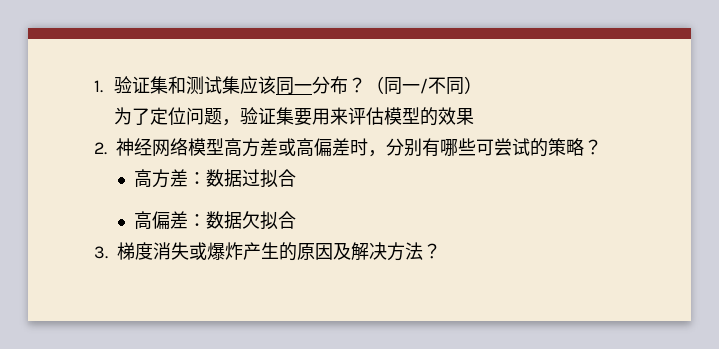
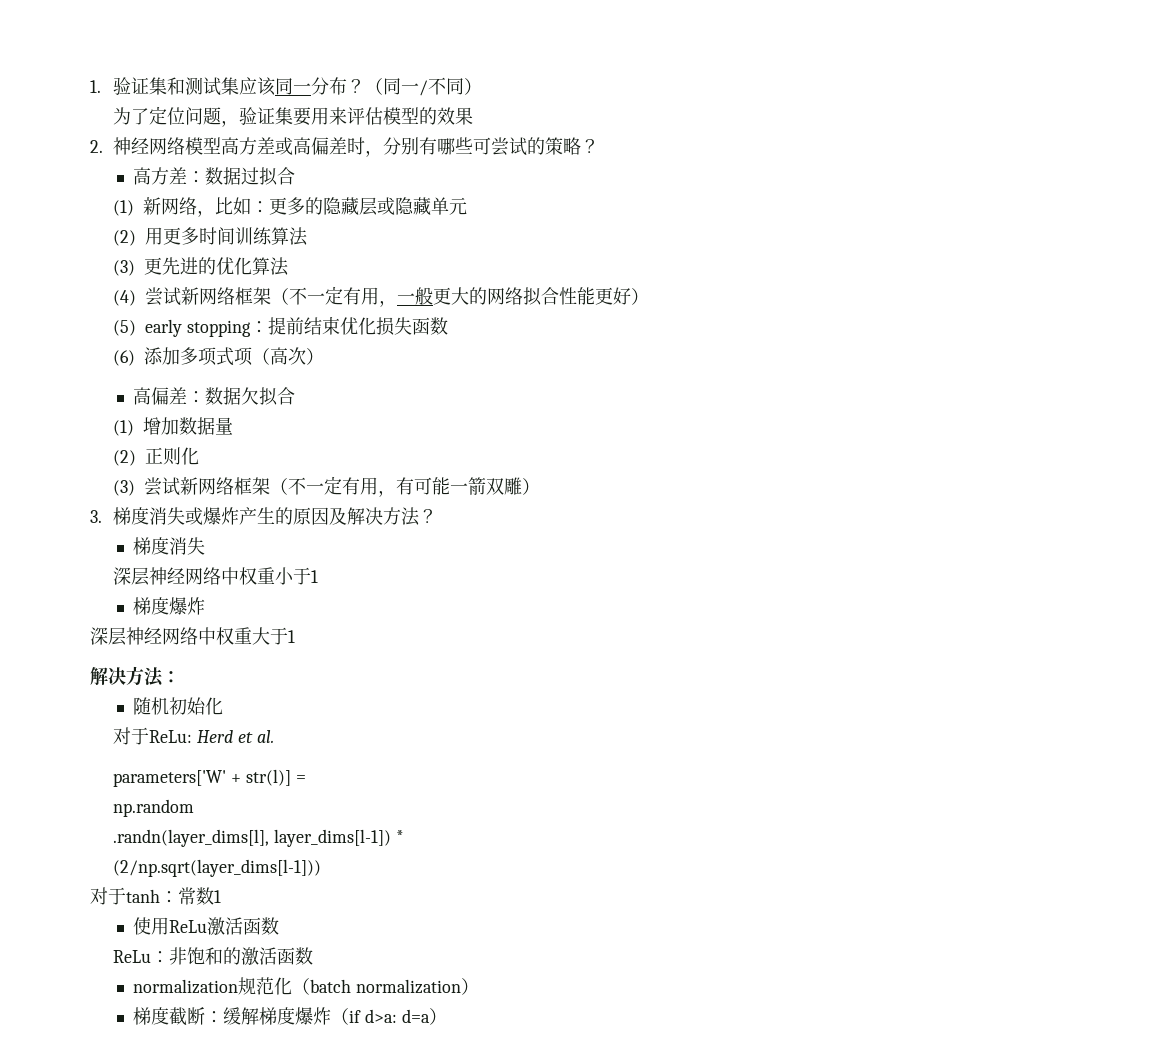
(296, 178) none -> [113,197,468,217] [113,227,309,246] [113,257,290,276] [113,286,650,307] [113,317,449,337] [113,347,325,366] // (1)新网络，比如：更多的隐藏层或隐藏单元 // (2)用更多时间训练算法 // (3)更先进的优化算法 // (4)尝试新网络框架（不一定有用，一般更大的网络拟合性能更好） // (5) early stopping：提前结束优化损失函数 // (6)添加多项式项（高次）
(296, 220) none -> [113,417,234,436] [113,447,200,466] [113,476,541,497] // (1)增加数据量 // (2)正则化 // (3)尝试新网络框架（不一定有用，有可能一箭双雕）
(441, 251) none -> [133,537,206,555] [113,567,319,586] [133,597,206,615] [90,627,295,646] [90,666,180,687] [133,697,224,715] [113,727,275,745] [113,769,307,787] [113,799,195,817] [113,829,405,847] [113,859,322,877] [90,887,221,905] [133,917,280,936] [113,947,314,966] [133,977,480,995] [133,1007,447,1026] // 梯度消失 // 深层神经网络中权重小于1 // 梯度爆炸 // 深层神经网络中权重大于1 // 解决方法： // 随机初始化 // 对于ReLu: Herd et al. // parameters['W' + str(l)] = // np.random // .randn(layer_dims[l], layer_dims[l-1]) * // (2/np.sqrt(layer_dims[l-1])) // 对于tanh：常数1 // 使用ReLu激活函数 // ReLu：非饱和的激活函数 // normalization规范化（batch normalization） // 梯度截断：缓解梯度爆炸（if d>a: d=a）

